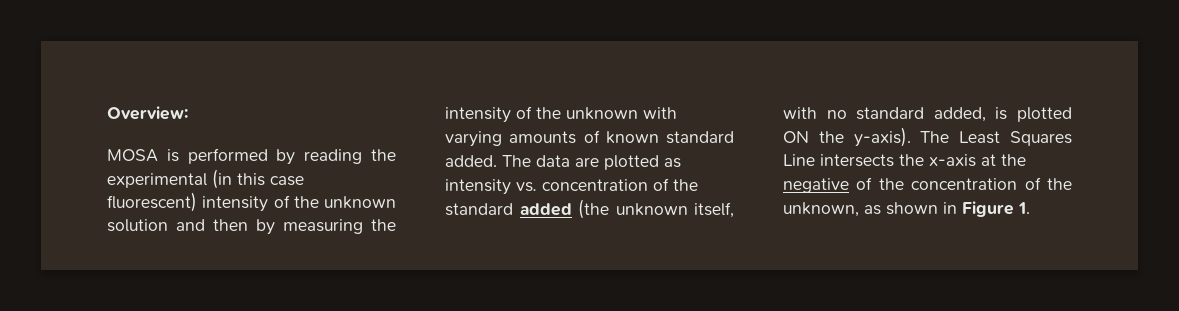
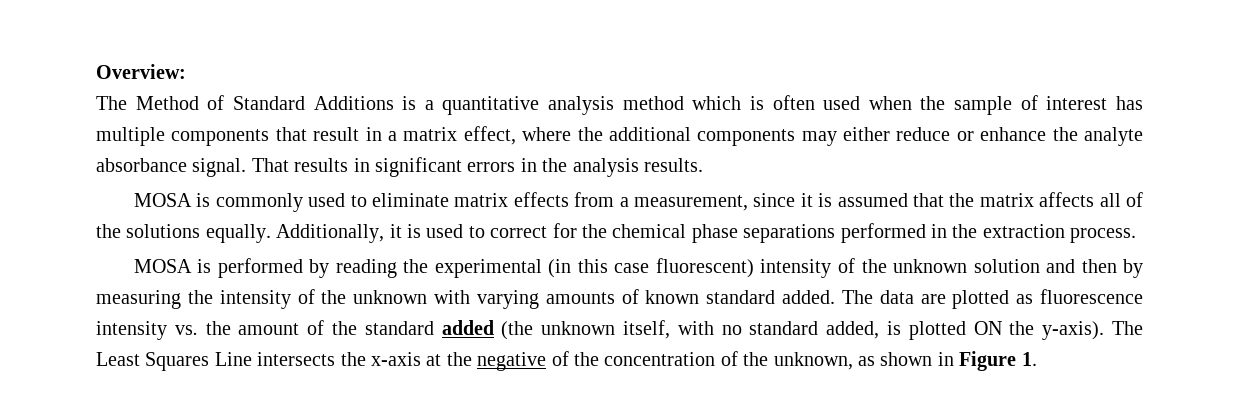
(188, 113) none -> [96,95,1144,115] [96,126,1144,146] [96,157,703,177] [133,192,1143,212] [96,223,1137,243] // The Method of Standard Additions is a quantitative analysis method which is often used when the sample of interest has multiple components that result in a matrix effect, where the additional components may either reduce or enhance the analyte absorbance signal. That results in significant errors in the analysis results. // MOSA is commonly used to eliminate matrix effects from a measurement, since it is assumed that the matrix affects all of the solutions equally. Additionally, it is used to correct for the chemical phase separations performed in the extraction process.
(681, 163) none -> [1040,289,1144,304] fluorescence
[542,179,648,191] concentration -> [205,321,300,335] the amount

